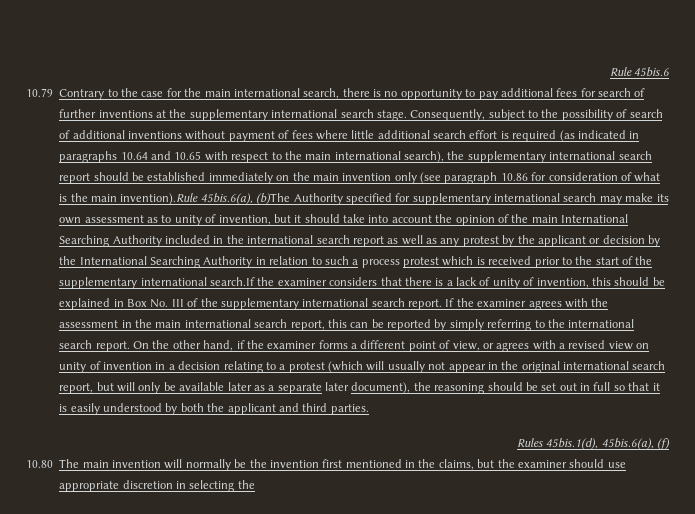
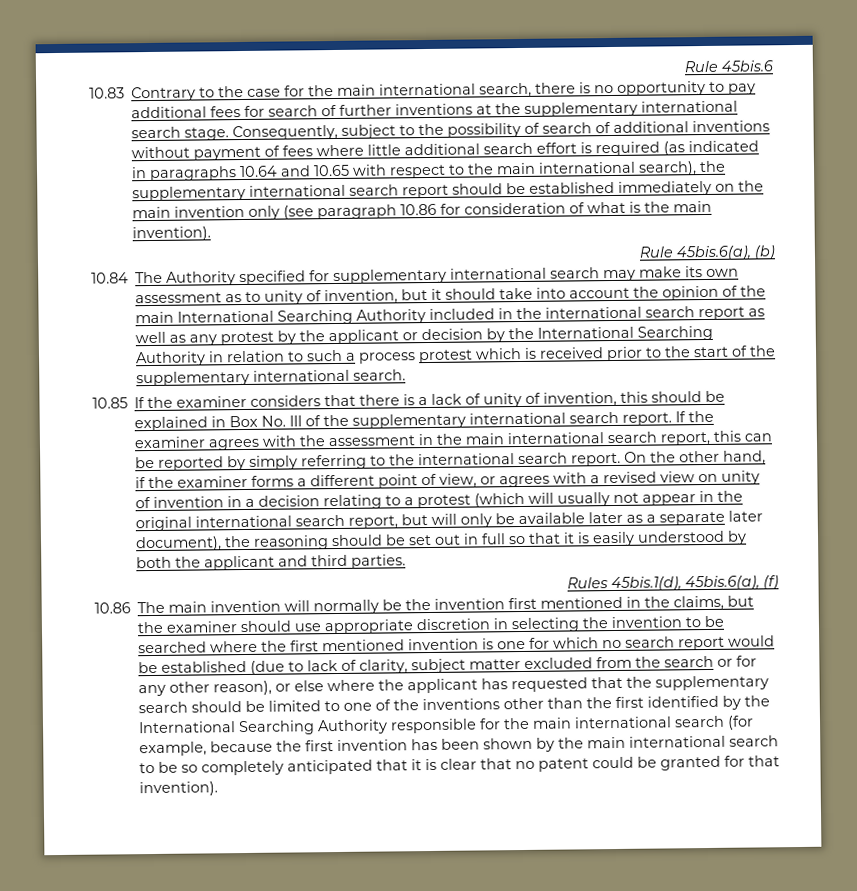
[26,88,53,97] 10.79 -> [89,87,125,99] 10.83
[120,193,291,205] invention).Rule 45bis.6(a), (b)The -> [132,226,212,242] [639,245,776,261] [91,271,164,284] invention). // Rule 45bis.6(a), (b) // 10.84 The
[210,277,255,286] search.If -> [353,369,407,381] [92,397,146,409] search. // 10.85 If
[26,460,53,468] 10.80 -> [94,602,131,614] 10.86
(255, 484) none -> [611,615,725,629] [138,635,776,654] [138,655,758,675] [138,675,770,697] [138,695,771,714] [138,715,755,736] [139,735,780,757] [139,755,781,776] [139,781,219,797] invention to be searched where the first mentioned invention is one for which no search report would be established (due to lack of clarity, subject matter excluded from the search or for any other reason), or else where the applicant has requested that the supplementary search should be limited to one of the inventions other than the first identified by the International Searching Authority responsible for the main international search (for example, because the first invention has been shown by the main international search to be so completely anticipated that it is clear that no patent could be granted for that invention).

